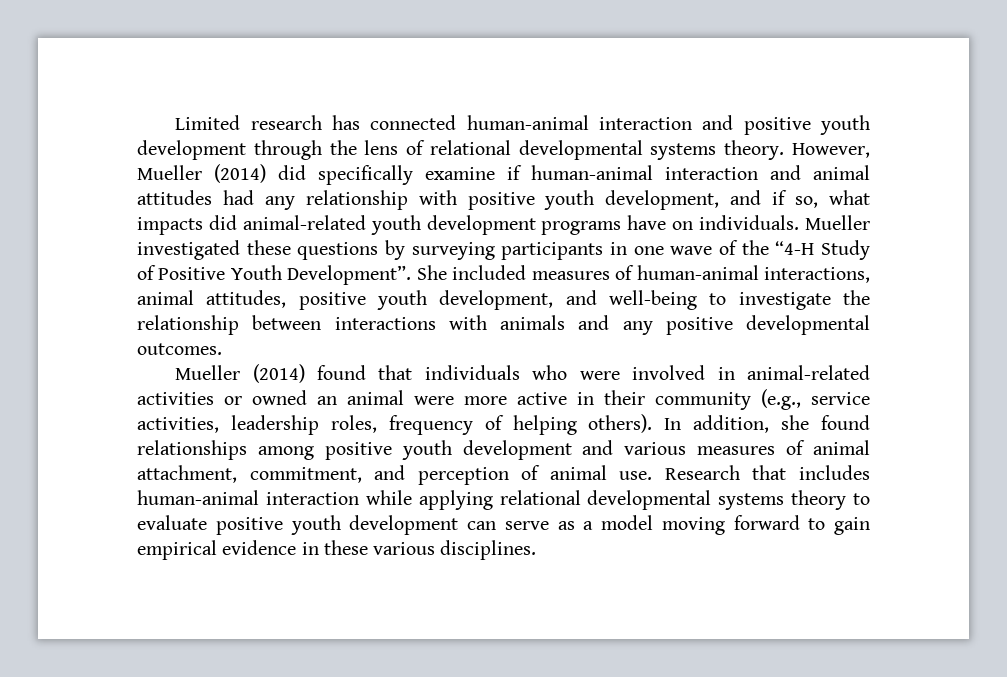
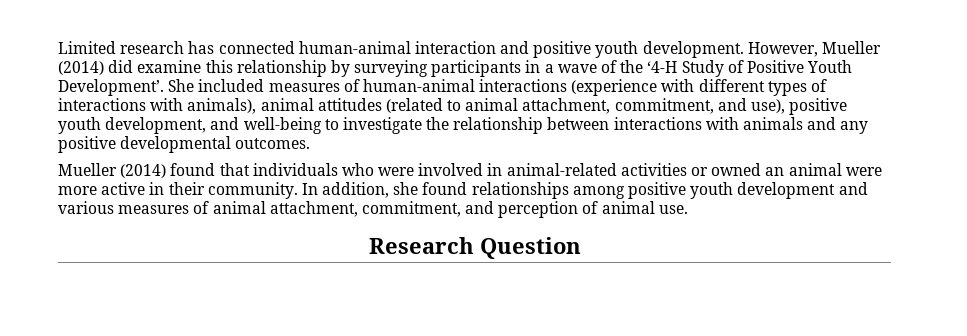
[137,140,871,160] [137,164,870,185] [137,190,870,210] [137,215,871,235] [137,240,379,260] development through the lens of relational developmental systems theory. However, Mueller (2014) did specifically examine if human-animal interaction and animal attitudes had any relationship with positive youth development, and if so, what impacts did animal-related youth development programs have on individuals. Mueller investigated these questions -> [642,41,882,58] [58,60,327,77] development. However, Mueller (2014) did examine this relationship
[633,246,664,255] one -> [544,64,554,73] a
[775,241,815,255] “4-H -> [647,61,678,73] ‘4-H
[287,265,412,285] Development”. -> [58,79,164,96] Development’.
[764,267,871,283] [137,290,287,308] interactions, animal attitudes, -> [479,79,828,96] [58,98,786,114] interactions (experience with different types of interactions with animals), animal attitudes (related to animal attachment, commitment, and use),
[655,389,870,410] [137,414,653,435] community (e.g., service activities, leadership roles, frequency of helping others). -> [207,182,298,199] community.
[664,465,870,480] [137,490,870,510] [137,515,870,535] [137,540,537,560] Research that includes human-animal interaction while applying relational developmental systems theory to evaluate positive youth development can serve as a model moving forward to gain empirical evidence in these various disciplines. -> [368,237,581,259] // Research Question

